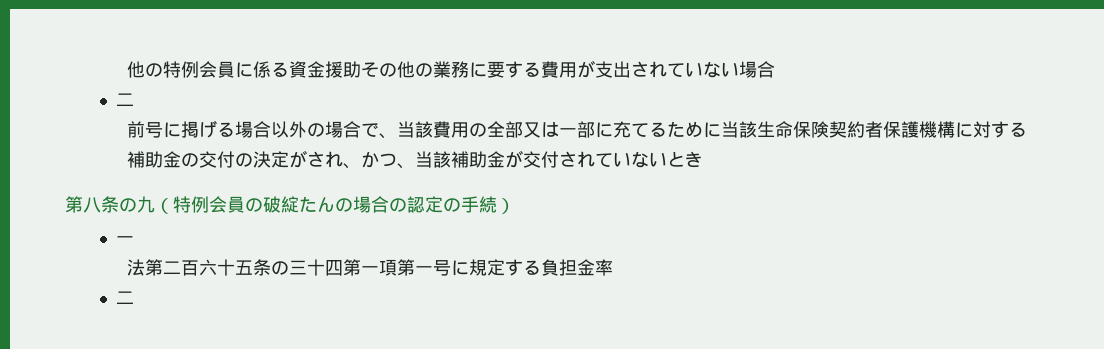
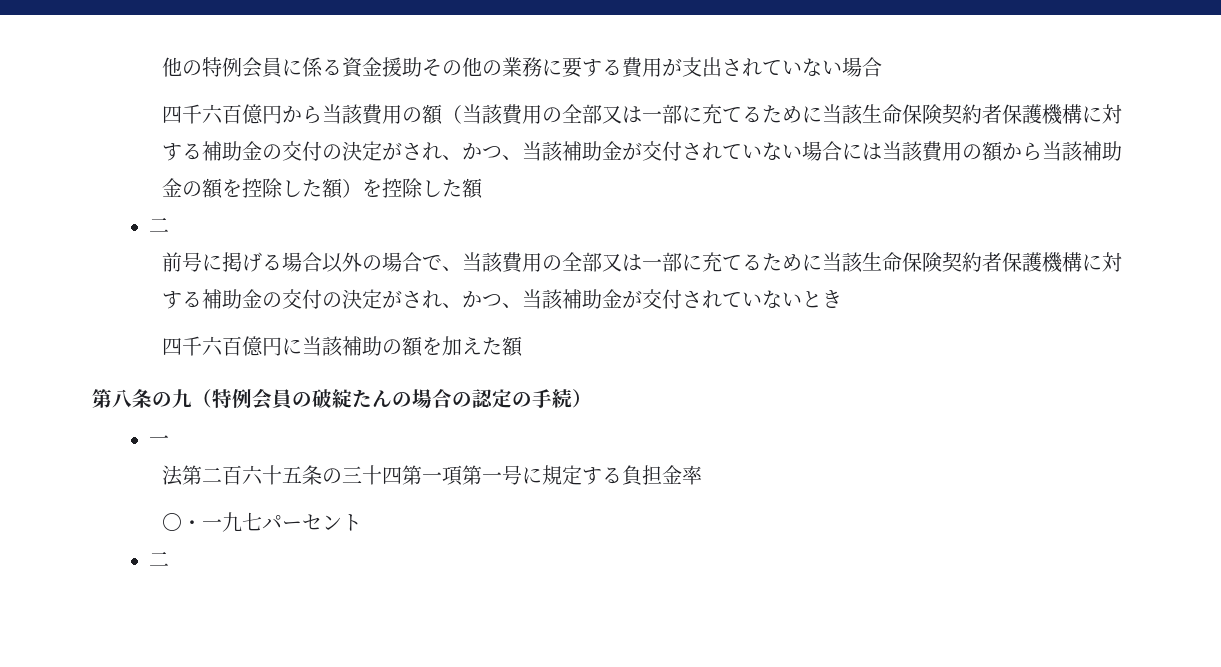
(775, 69) none -> [162,104,1123,125] [162,141,1123,162] [162,178,484,199] // 四千六百億円から当該費用の額（当該費用の全部又は一部に充てるために当該生命保険契約者保護機構に対する補助金の交付の決定がされ、かつ、当該補助金が交付されていない場合には当該費用の額から当該補助金の額を控除した額）を控除した額
(703, 159) none -> [162,336,524,357] // 四千六百億円に当該補助の額を加えた額
(613, 267) none -> [162,512,363,532] // 〇・一九七パーセント

